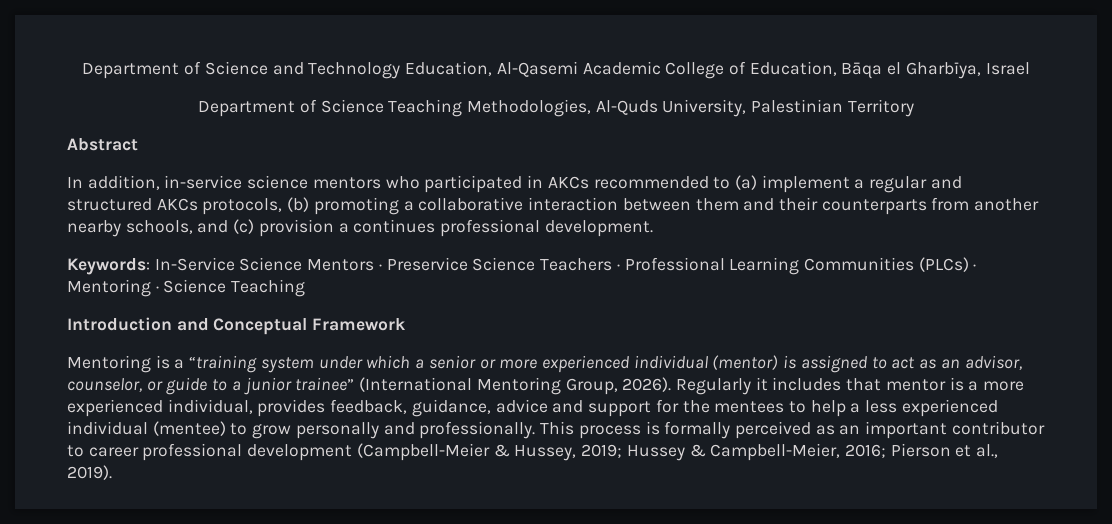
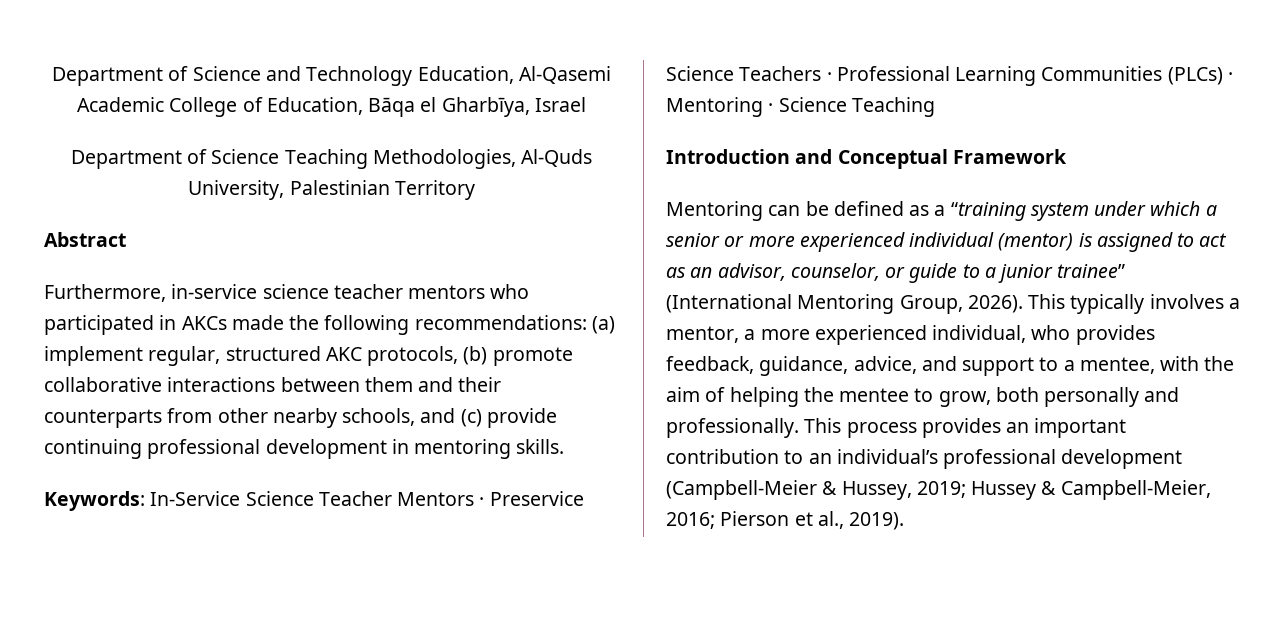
[67,175,160,190] In addition, -> [44,284,166,302] Furthermore,
(309, 182) none -> [333,284,403,299] teacher
[593,175,962,193] [67,197,619,215] recommended to (a) implement a regular and structured AKCs protocols, (b) promoting a collaborative interaction -> [231,315,615,335] [44,346,573,366] [44,377,276,392] made the following recommendations: (a) implement regular, structured AKC protocols, (b) promote collaborative interactions
[974,198,1040,211] another -> [217,408,268,423] other
[258,219,653,237] provision a continues professional development. -> [486,408,557,428] [44,439,565,459] provide continuing professional development in mentoring skills.
(303, 264) none -> [318,491,392,506] Teacher
[155,355,170,369] is -> [768,201,930,216] can be defined as
[675,377,964,395] Regularly it includes that mentor is -> [1028,294,1240,314] [666,326,739,343] This typically involves a mentor,
(253, 406) none -> [1031,325,1071,340] who
[495,399,548,413] advice -> [853,356,917,374] advice,
[655,399,998,417] [67,421,292,439] for the mentees to help a less experienced individual (mentee) to grow -> [1039,356,1235,374] [666,387,1039,407] to a mentee, with the aim of helping the mentee to grow, both
[645,421,1045,439] [67,445,139,457] is formally perceived as an important contributor to career -> [921,418,1127,438] [666,449,938,464] provides an important contribution to an individual’s

